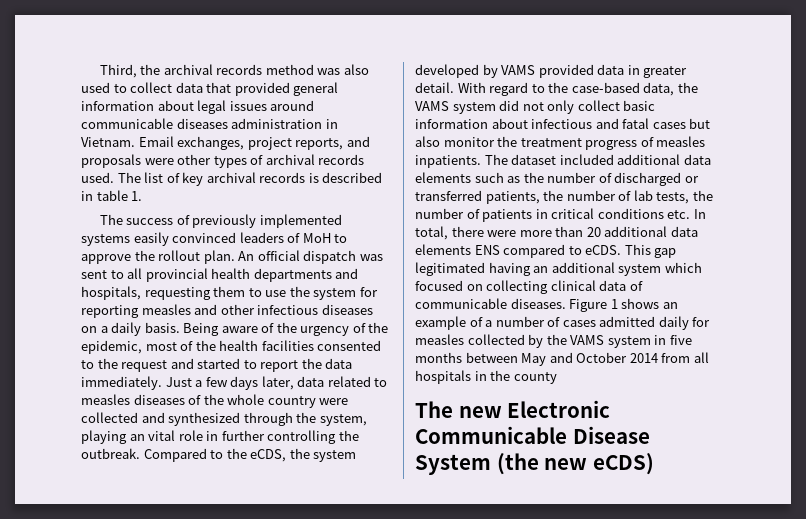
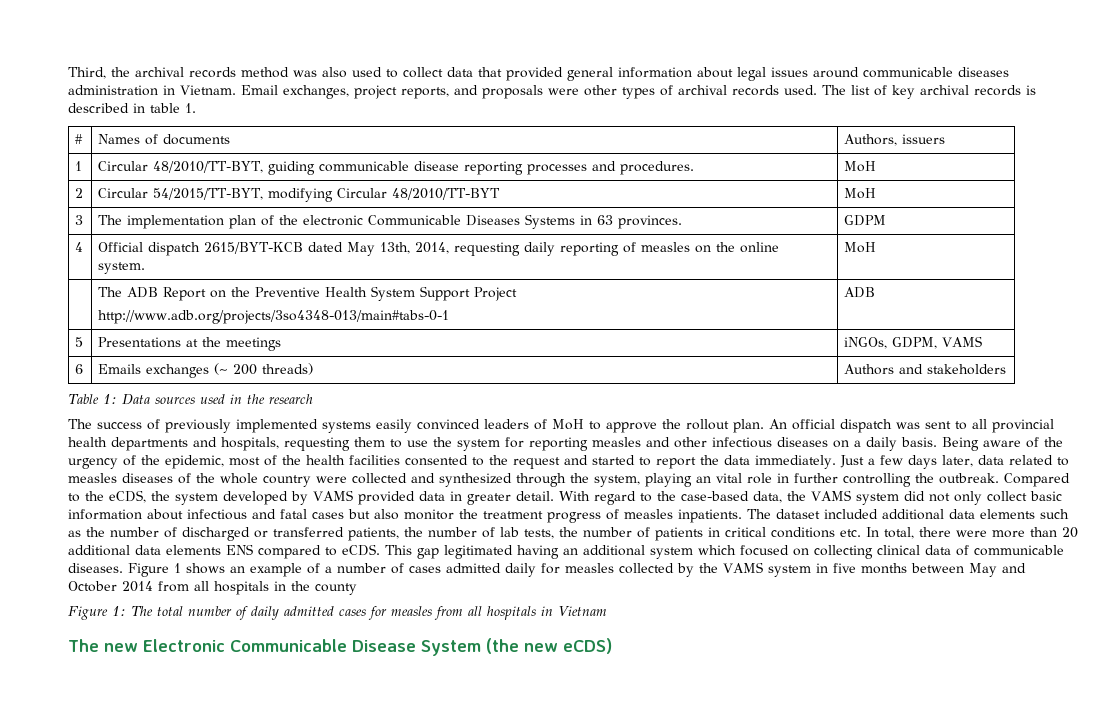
(143, 196) none -> [75,134,84,144] [98,134,231,145] [844,134,946,146] [75,161,83,171] [98,161,695,175] [844,161,877,172] [75,188,84,198] [98,188,501,202] [844,188,877,199] [75,215,84,225] [98,214,683,229] [844,215,887,226] [75,242,84,252] [98,242,780,256] [98,262,146,274] [844,242,877,253] [98,286,518,301] [98,310,450,324] [844,287,876,298] [75,337,84,347] [98,337,282,351] [844,336,983,349] [75,364,84,374] [98,363,314,378] [844,364,1007,375] [68,394,313,405] // # | Names of documents | Authors, issuers // 1 | Circular 48/2010/TT-BYT, guiding communicable disease reporting processes and procedures. | MoH // 2 | Circular 54/2015/TT-BYT, modifying Circular 48/2010/TT-BYT | MoH // 3 | The implementation plan of the electronic Communicable Diseases Systems in 63 provinces. | GDPM // 4 | Official dispatch 2615/BYT-KCB dated May 13th, 2014, requesting daily reporting of measles on the online system. | MoH // | The ADB Report on the Preventive Health System Support Project // http://www.adb.org/projects/3so4348-013/main#tabs-0-1 | ADB // 5 | Presentations at the meetings | iNGOs, GDPM, VAMS // 6 | Emails exchanges (~ 200 threads) | Authors and stakeholders // Table 1: Data sources used in the research
(557, 378) none -> [68,606,607,620] // Figure 1: The total number of daily admitted cases for measles from all hospitals in Vietnam

